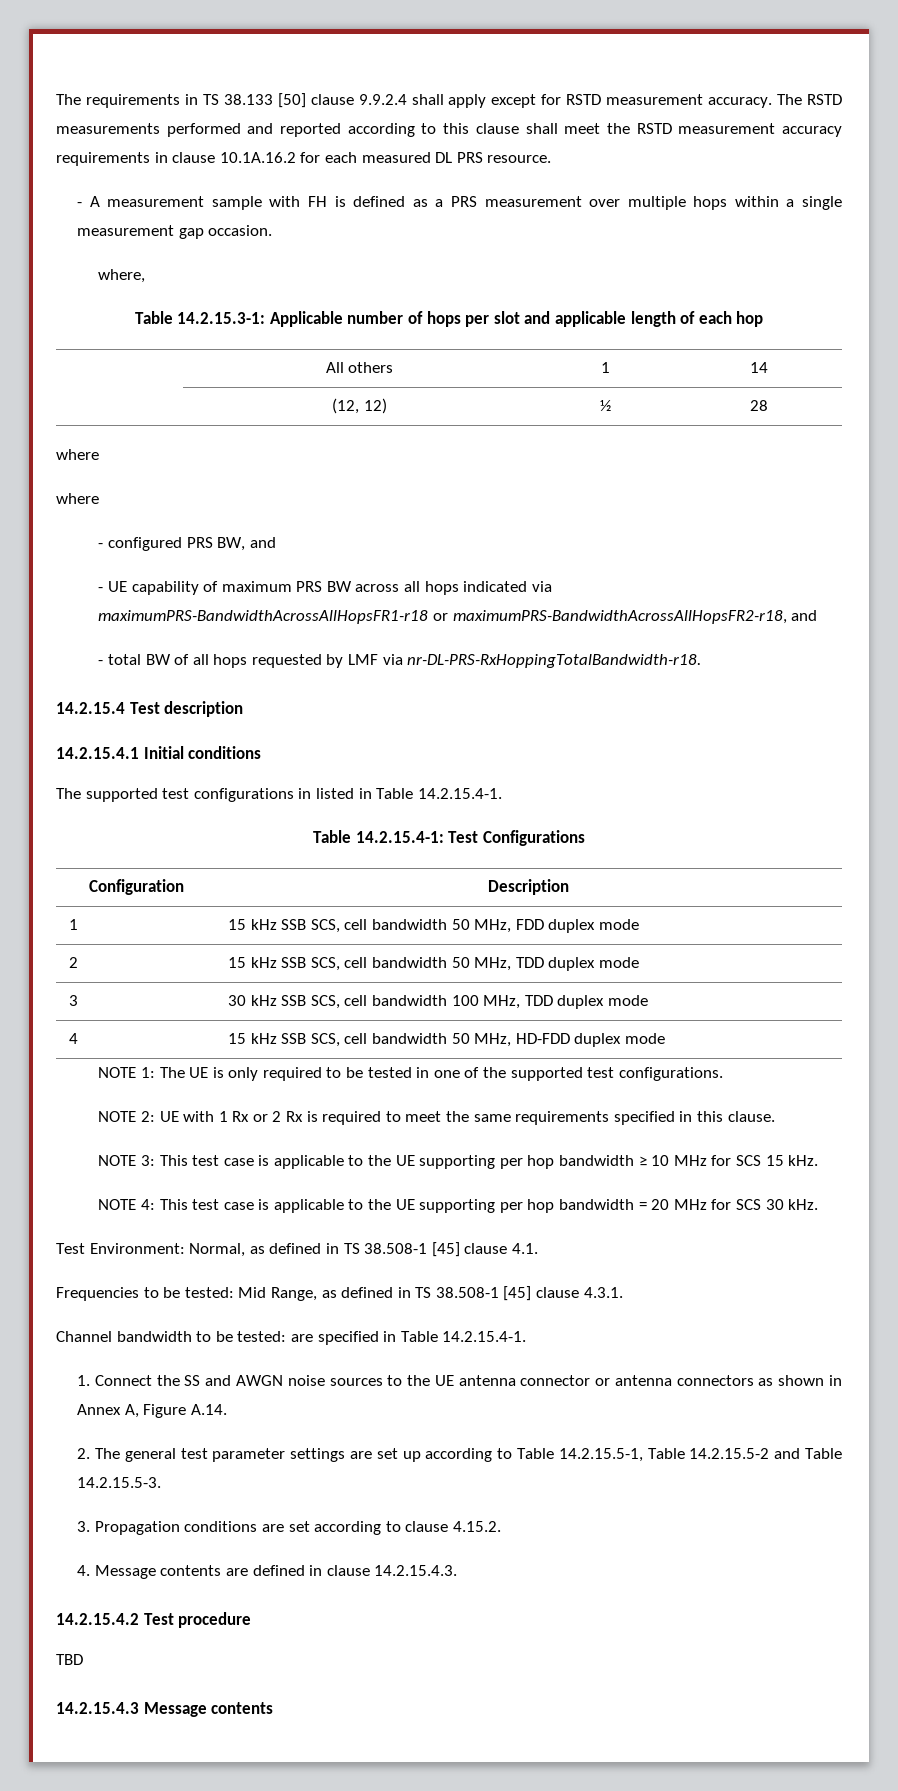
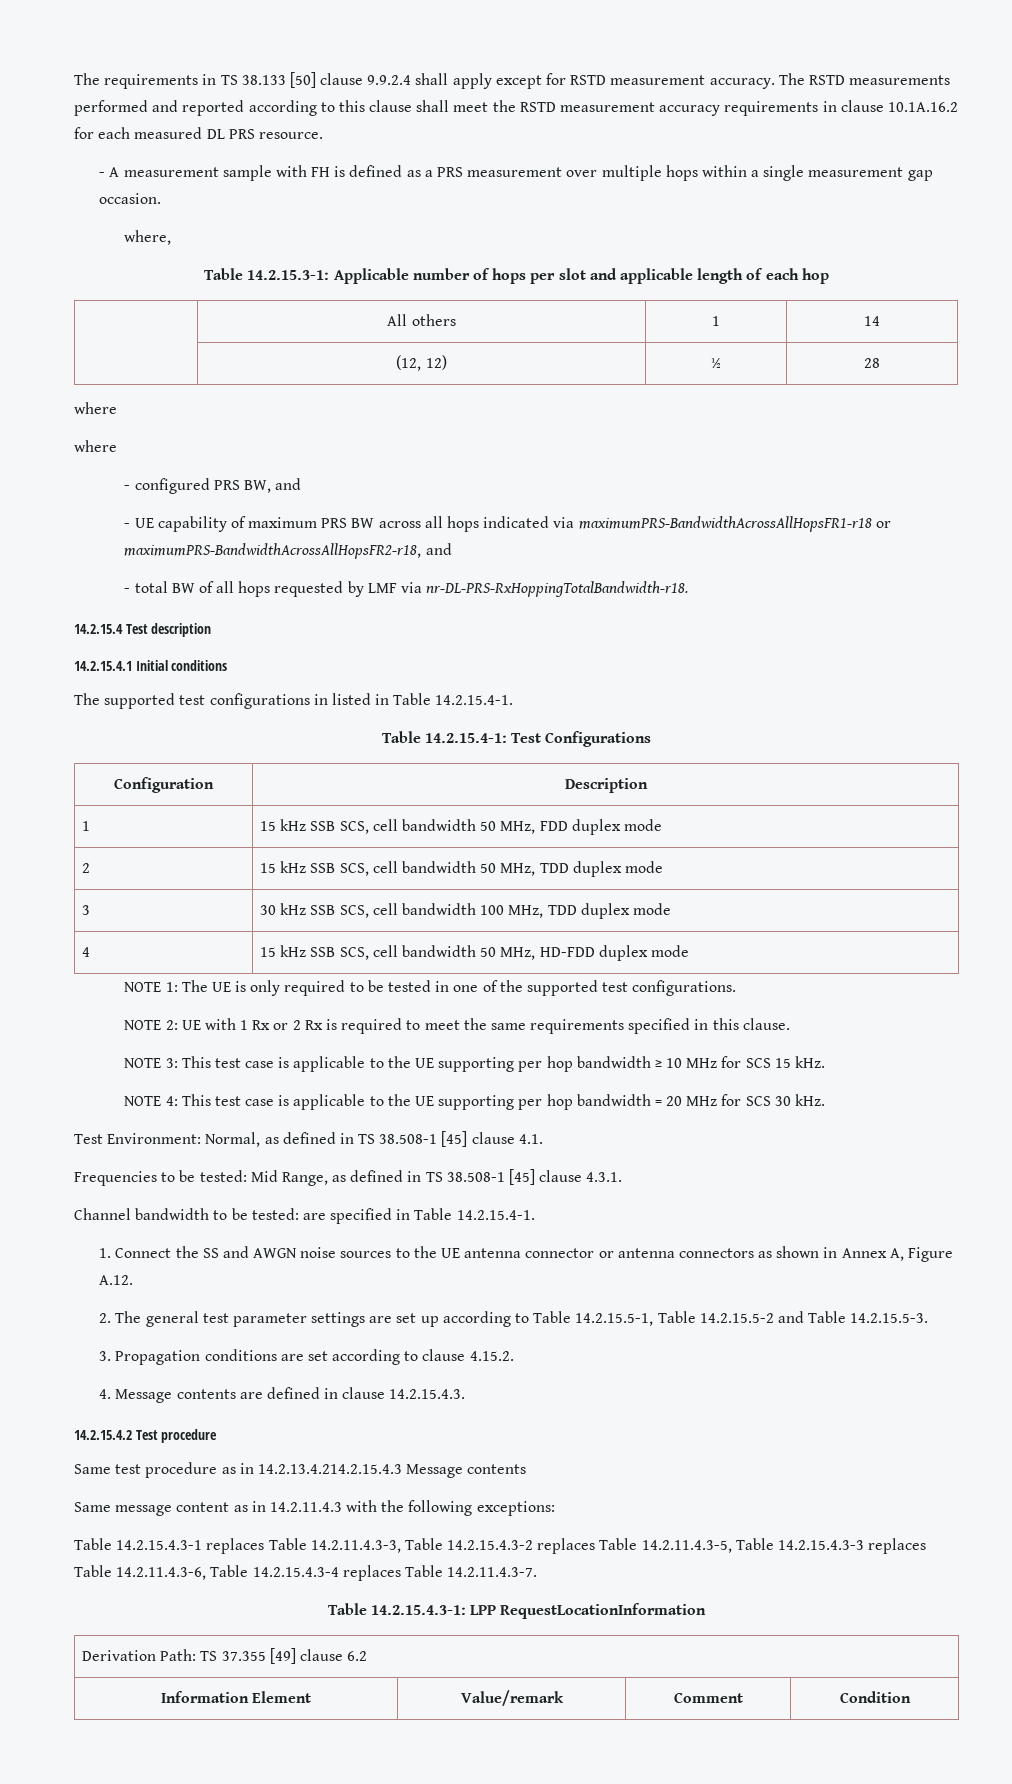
[190,1404,227,1415] A.14. -> [99,1275,134,1285] A.12.
[56,1654,83,1665] [56,1702,274,1717] TBD // 14.2.15.4.3 Message contents -> [74,1462,527,1478] [74,1500,555,1516] [74,1538,927,1554] [74,1565,538,1581] [327,1603,707,1619] [82,1648,368,1664] [160,1691,312,1703] [460,1690,564,1706] [673,1692,743,1703] [839,1691,911,1703] Same test procedure as in 14.2.13.4.214.2.15.4.3 Message contents // Same message content as in 14.2.11.4.3 with the following exceptions: // Table 14.2.15.4.3-1 replaces Table 14.2.11.4.3-3, Table 14.2.15.4.3-2 replaces Table 14.2.11.4.3-5, Table 14.2.15.4.3-3 replaces Table 14.2.11.4.3-6, Table 14.2.15.4.3-4 replaces Table 14.2.11.4.3-7. // Table 14.2.15.4.3-1: LPP RequestLocationInformation // Derivation Path: TS 37.355 [49] clause 6.2 // Information Element | Value/remark | Comment | Condition

